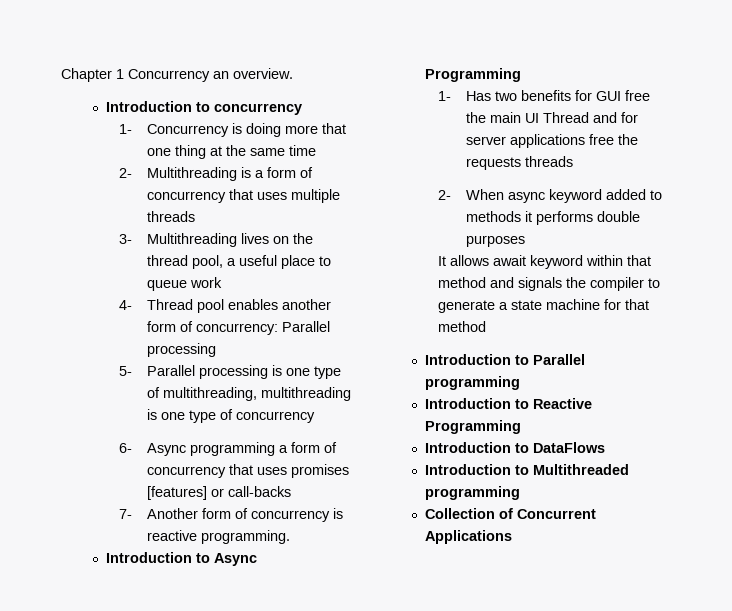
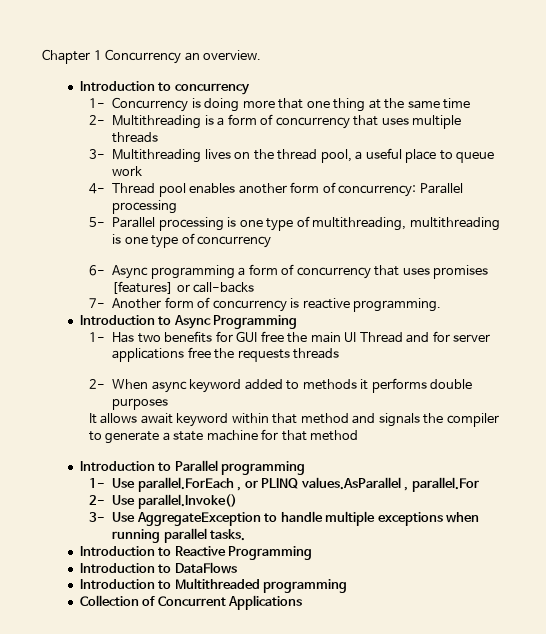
(520, 383) none -> [88,477,479,492] [88,494,237,509] [88,511,480,526] [112,528,246,543] // 1- Use parallel.ForEach , or PLINQ values.AsParallel , parallel.For // 2- Use parallel.Invoke() // 3- Use AggregateException to handle multiple exceptions when running parallel tasks.

